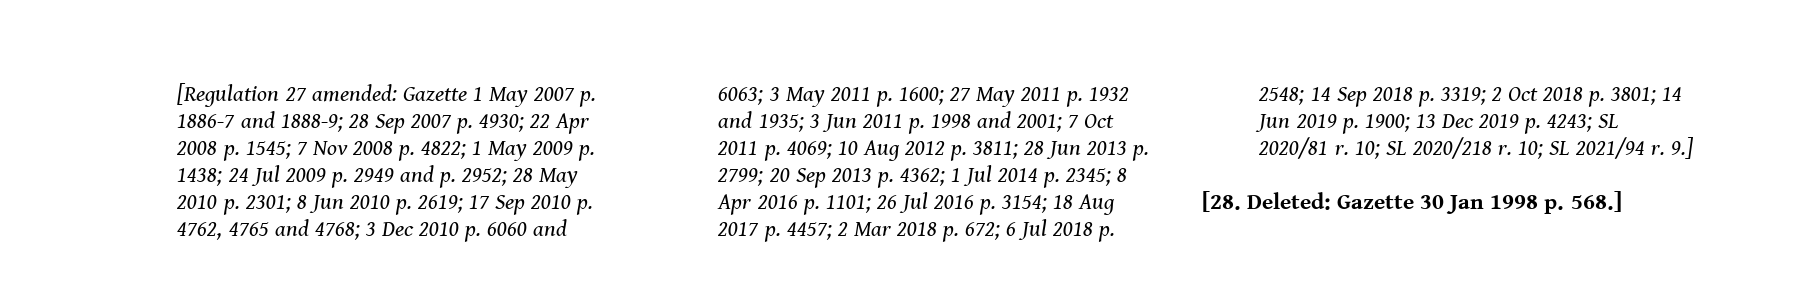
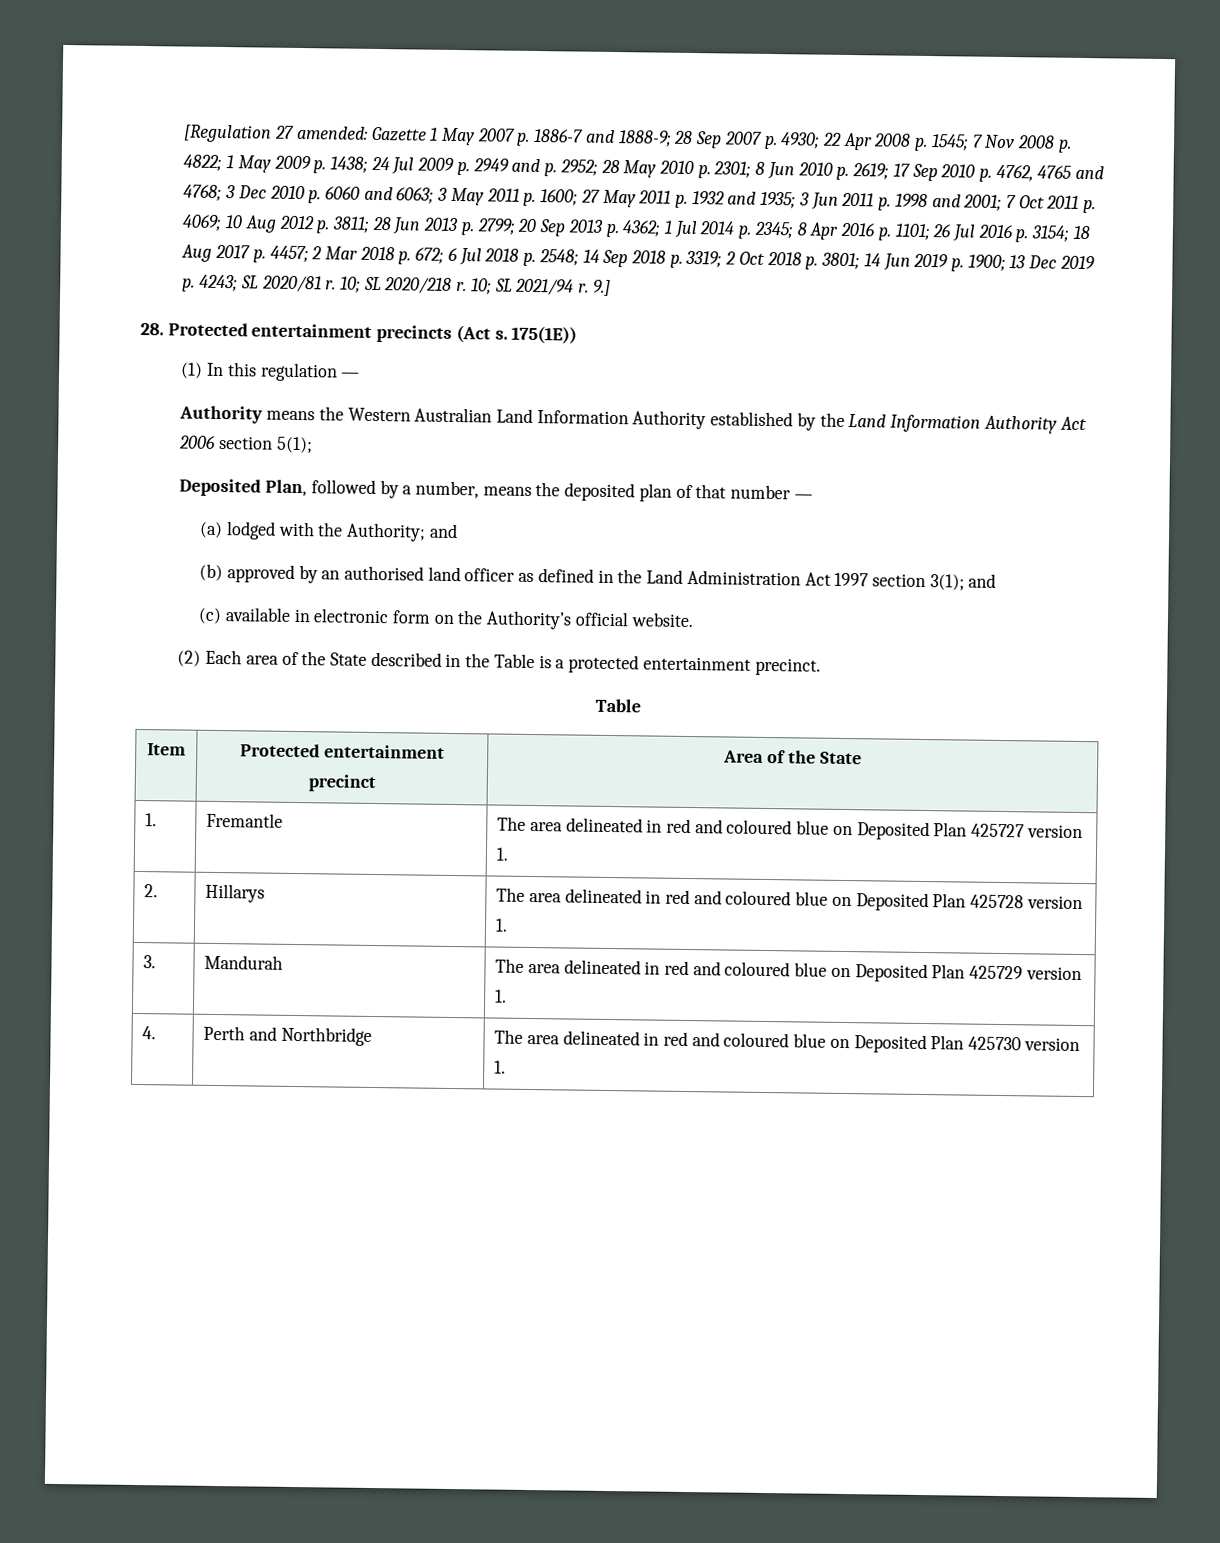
[1202,191,1622,214] [28. Deleted: Gazette 30 Jan 1998 p. 568.] -> [140,322,578,344] [180,362,361,382] [179,405,1087,434] [179,435,313,454] [179,478,813,502] [199,521,458,542] [199,563,997,591] [198,607,694,630] [177,649,821,676] [594,698,641,713] [147,743,186,756] [240,743,445,759] [307,774,376,793] [723,750,862,765] [145,813,158,827] [206,812,284,828] [497,816,1083,841] [496,847,510,861] [144,884,159,898] [205,883,266,903] [496,887,1083,912] [495,918,509,932] [143,955,157,969] [204,954,284,970] [495,958,1082,983] [495,989,508,1003] [142,1026,157,1040] [203,1025,372,1046] [494,1029,1080,1054] [494,1060,507,1074] 28. Protected entertainment precincts (Act s. 175(1E)) // (1) In this regulation — // Authority means the Western Australian Land Information Authority established by the Land Information Authority Act 2006 section 5(1); // Deposited Plan, followed by a number, means the deposited plan of that number — // (a) lodged with the Authority; and // (b) approved by an authorised land officer as defined in the Land Administration Act 1997 section 3(1); and // (c) available in electronic form on the Authority’s official website. // (2) Each area of the State described in the Table is a protected entertainment precinct. // Table // Item | Protected entertainment precinct | Area of the State // 1. | Fremantle | The area delineated in red and coloured blue on Deposited Plan 425727 version 1. // 2. | Hillarys | The area delineated in red and coloured blue on Deposited Plan 425728 version 1. // 3. | Mandurah | The area delineated in red and coloured blue on Deposited Plan 425729 version 1. // 4. | Perth and Northbridge | The area delineated in red and coloured blue on Deposited Plan 425730 version 1.

